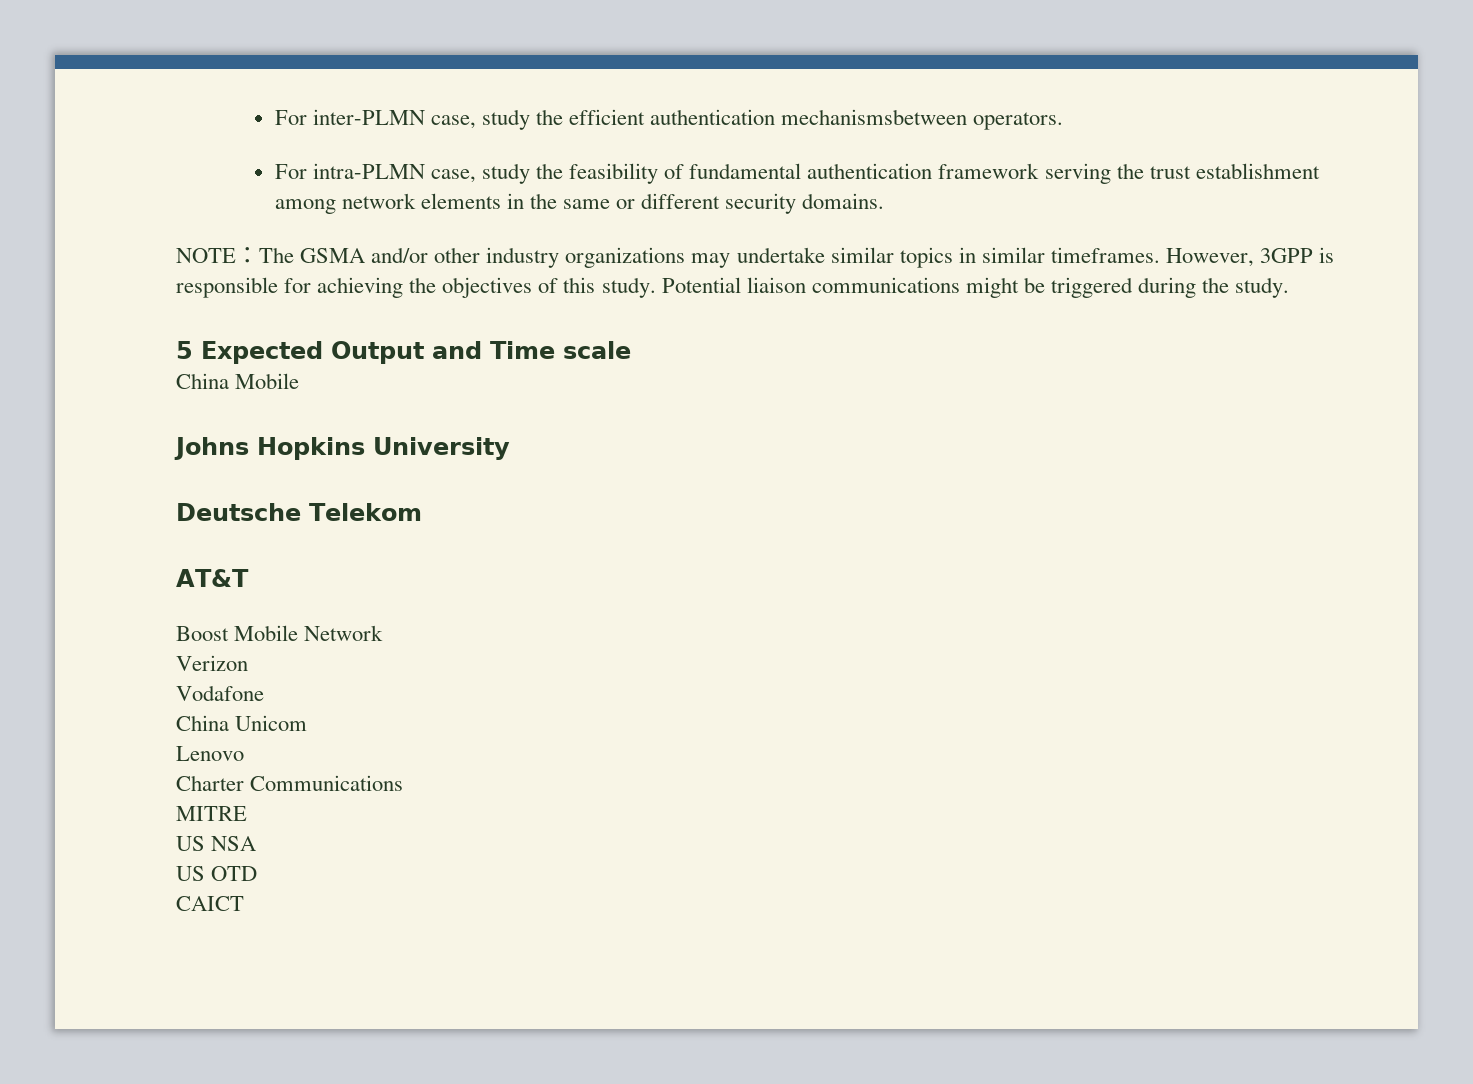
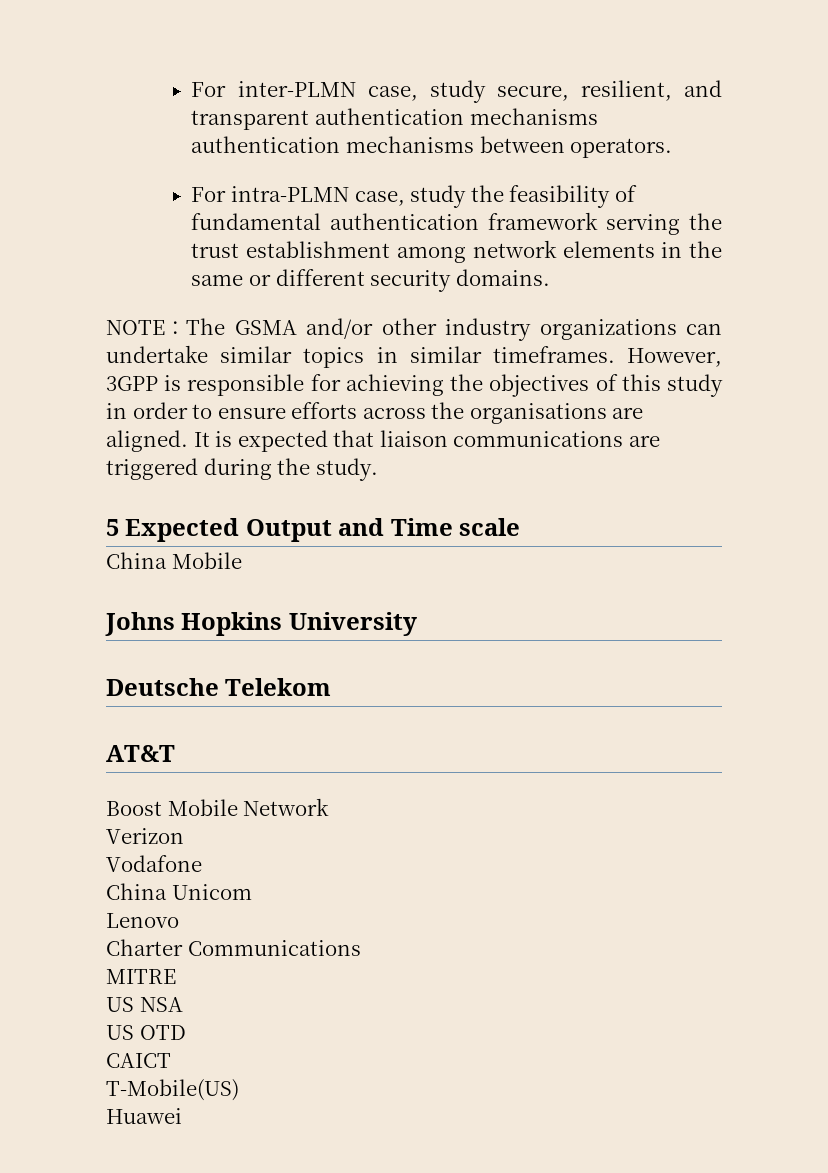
[536,109,968,125] the efficient authentication mechanismsbetween -> [496,80,722,101] [191,108,598,130] [191,136,565,153] secure, resilient, and transparent authentication mechanisms authentication mechanisms between
[691,253,731,268] may -> [686,323,722,335] can
[601,277,1045,298] study. Potential liaison communications might be -> [667,374,723,397] [106,402,644,424] [106,430,660,452] study in order to ensure efforts across the organisations are aligned. It is expected that liaison communications are
(244, 903) none -> [106,1079,239,1101] [106,1108,182,1124] // T-Mobile(US) // Huawei

